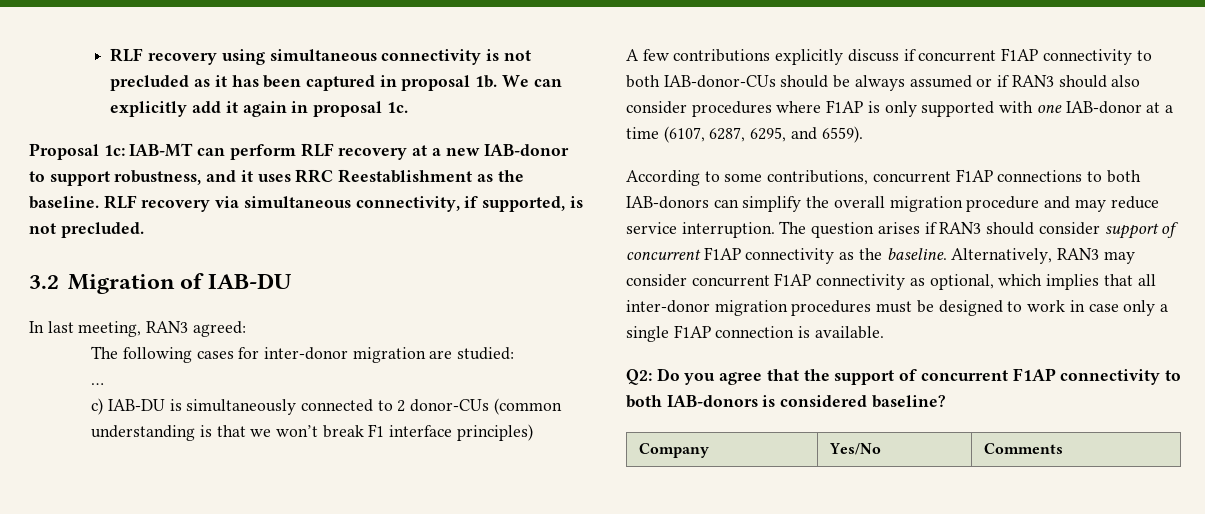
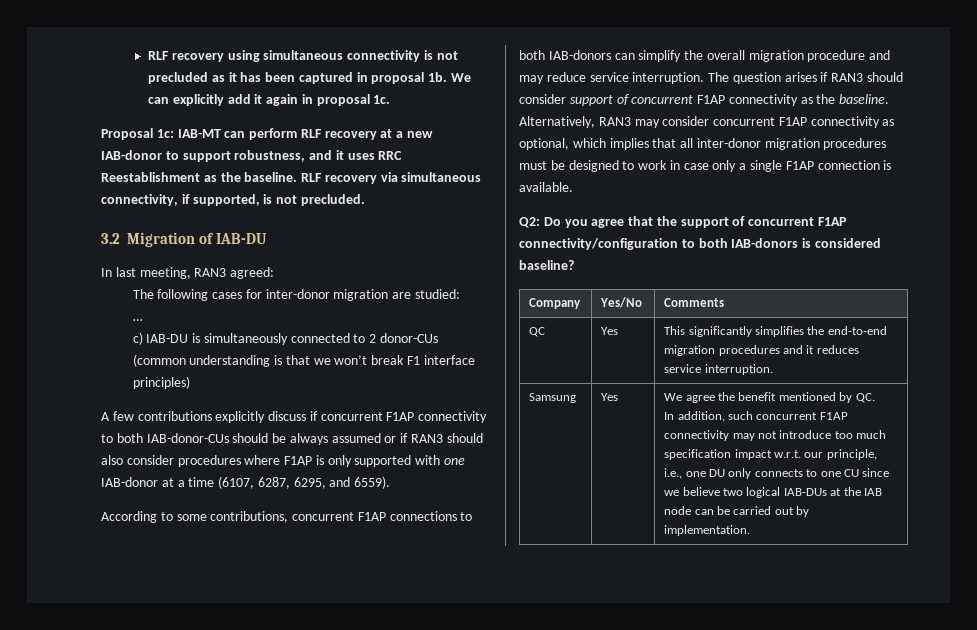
[1060,369,1161,385] connectivity -> [519,238,678,250] connectivity/configuration
(1064, 448) none -> [529,327,546,337] [601,327,619,335] [664,326,887,337] [664,345,859,356] [664,364,773,375] [529,393,577,403] [601,393,619,401] [664,392,875,403] [664,411,848,422] [664,430,887,441] [664,449,877,460] [664,468,890,479] [664,487,882,498] [664,506,810,517] [664,525,751,536] // QC | Yes | This significantly simplifies the end-to-end migration procedures and it reduces service interruption. // Samsung | Yes | We agree the benefit mentioned by QC. // In addition, such concurrent F1AP connectivity may not introduce too much specification impact w.r.t. our principle, i.e., one DU only connects to one CU since we believe two logical IAB-DUs at the IAB node can be carried out by implementation.

